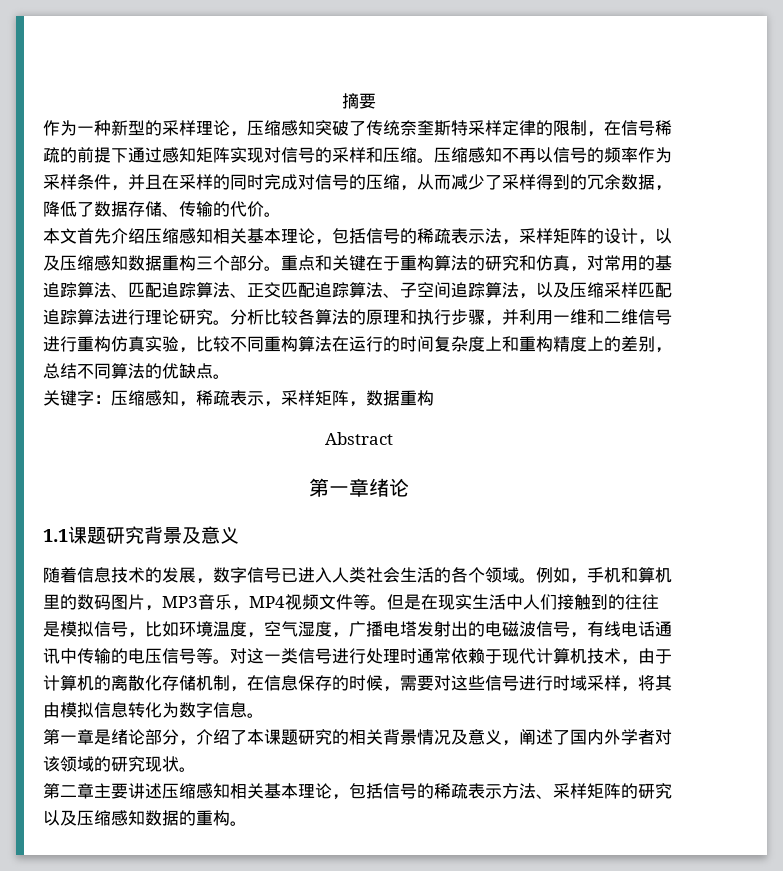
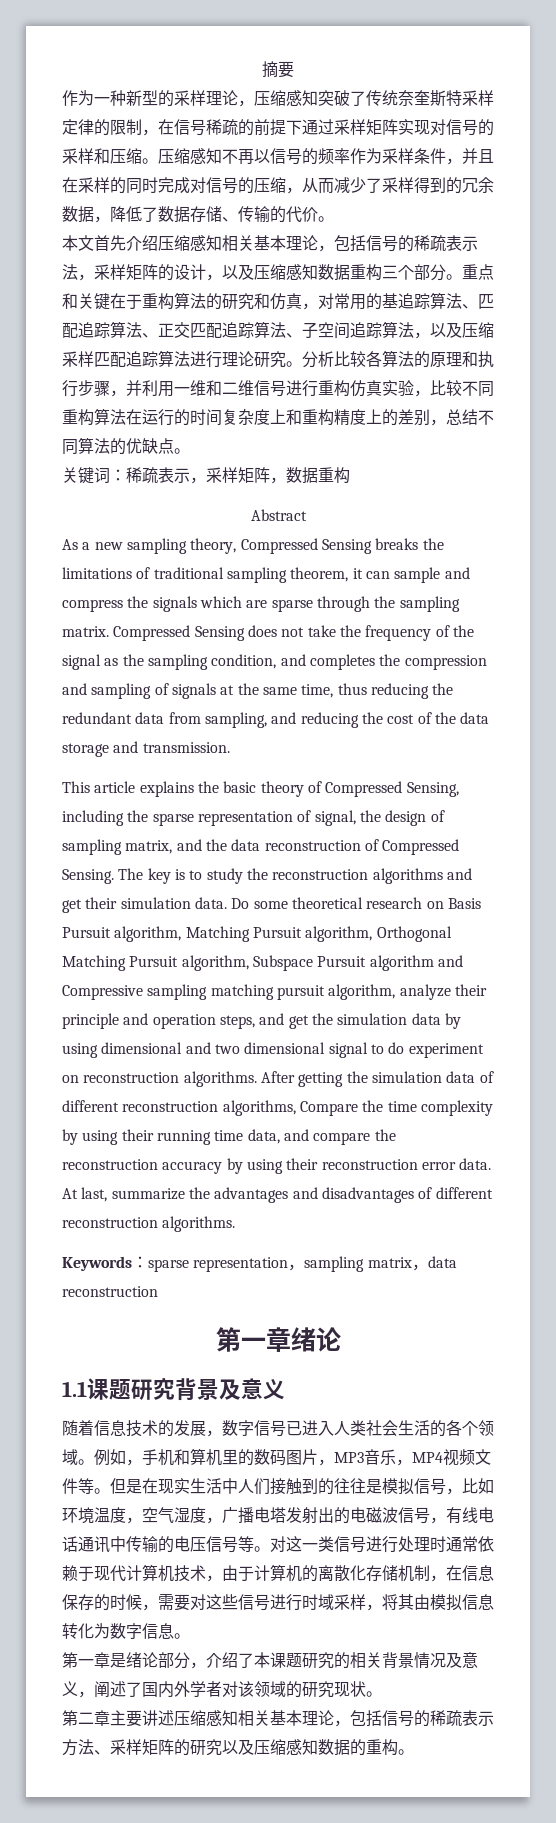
[162,147,196,163] 感知 -> [334,119,366,135] 采样
[77,390,196,407] 字：压缩感知， -> [94,467,126,483] 词：
(393, 438) none -> [62,538,444,554] [62,567,470,583] [62,596,460,612] [62,625,474,641] [62,654,487,670] [62,683,454,699] [62,712,490,728] [62,741,230,757] [62,781,459,797] [62,810,445,826] [62,839,460,855] [62,868,472,884] [62,897,481,913] [62,926,452,942] [62,955,463,971] [62,984,487,1000] [62,1013,461,1029] [62,1042,484,1058] [62,1071,494,1087] [62,1100,493,1116] [62,1129,396,1145] [62,1158,492,1174] [62,1187,493,1203] [62,1216,236,1232] [62,1256,457,1272] [62,1286,158,1297] // As a new sampling theory, Compressed Sensing breaks the limitations of traditional sampling theorem, it can sample and compress the signals which are sparse through the sampling matrix. Compressed Sensing does not take the frequency of the signal as the sampling condition, and completes the compression and sampling of signals at the same time, thus reducing the redundant data from sampling, and reducing the cost of the data storage and transmission. // This article explains the basic theory of Compressed Sensing, including the sparse representation of signal, the design of sampling matrix, and the data reconstruction of Compressed Sensing. The key is to study the reconstruction algorithms and get their simulation data. Do some theoretical research on Basis Pursuit algorithm, Matching Pursuit algorithm, Orthogonal Matching Pursuit algorithm, Subspace Pursuit algorithm and Compressive sampling matching pursuit algorithm, analyze their principle and operation steps, and get the simulation data by using dimensional and two dimensional signal to do experiment on reconstruction algorithms. After getting the simulation data of different reconstruction algorithms, Compare the time complexity by using their running time data, and compare the reconstruction accuracy by using their reconstruction error data. At last, summarize the advantages and disadvantages of different reconstruction algorithms. // Keywords：sparse representation，sampling matrix，data reconstruction

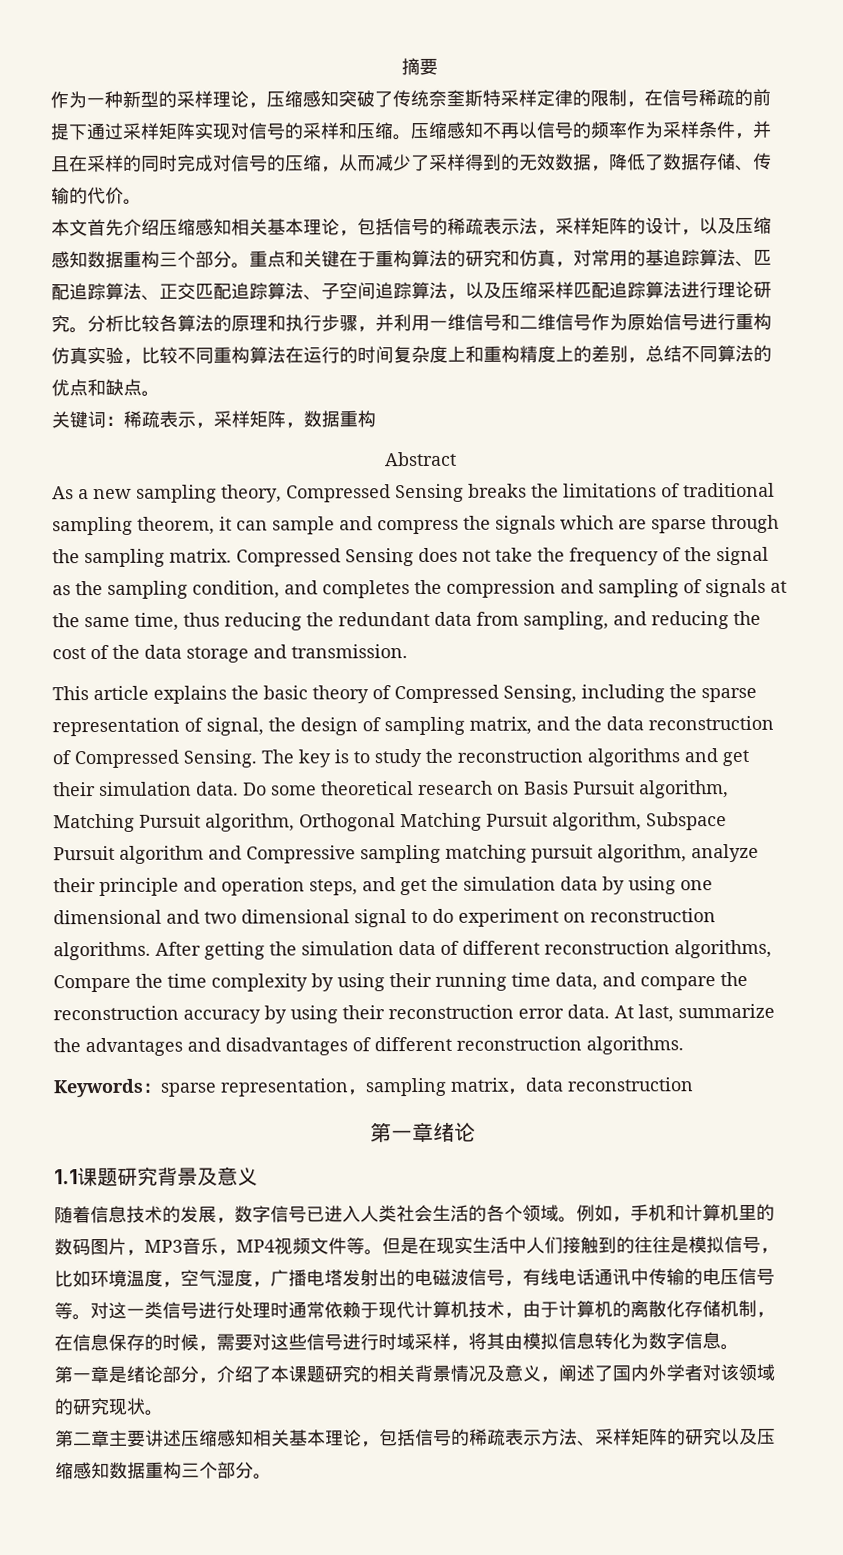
[462,177,494,194] 冗余 -> [519,153,556,171] 无效
(206, 388) none -> [465,313,502,331] 信号
(286, 388) none -> [591,313,700,331] 作为原始信号
(142, 446) none -> [69,378,106,397] 点和
(98, 1050) none -> [680,880,713,891] one
(190, 1457) none -> [684,1204,703,1222] 计
[350,1739,398,1756] 的重构 -> [145,1461,254,1479] 重构三个部分

